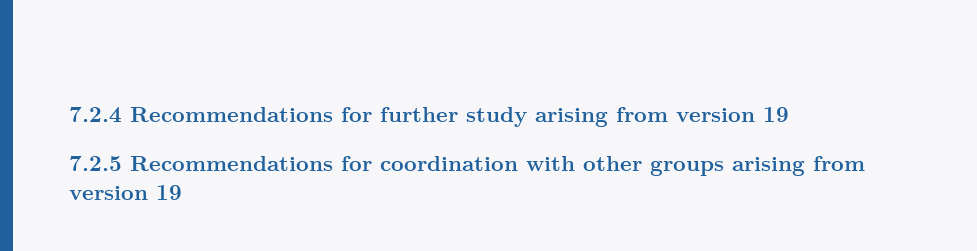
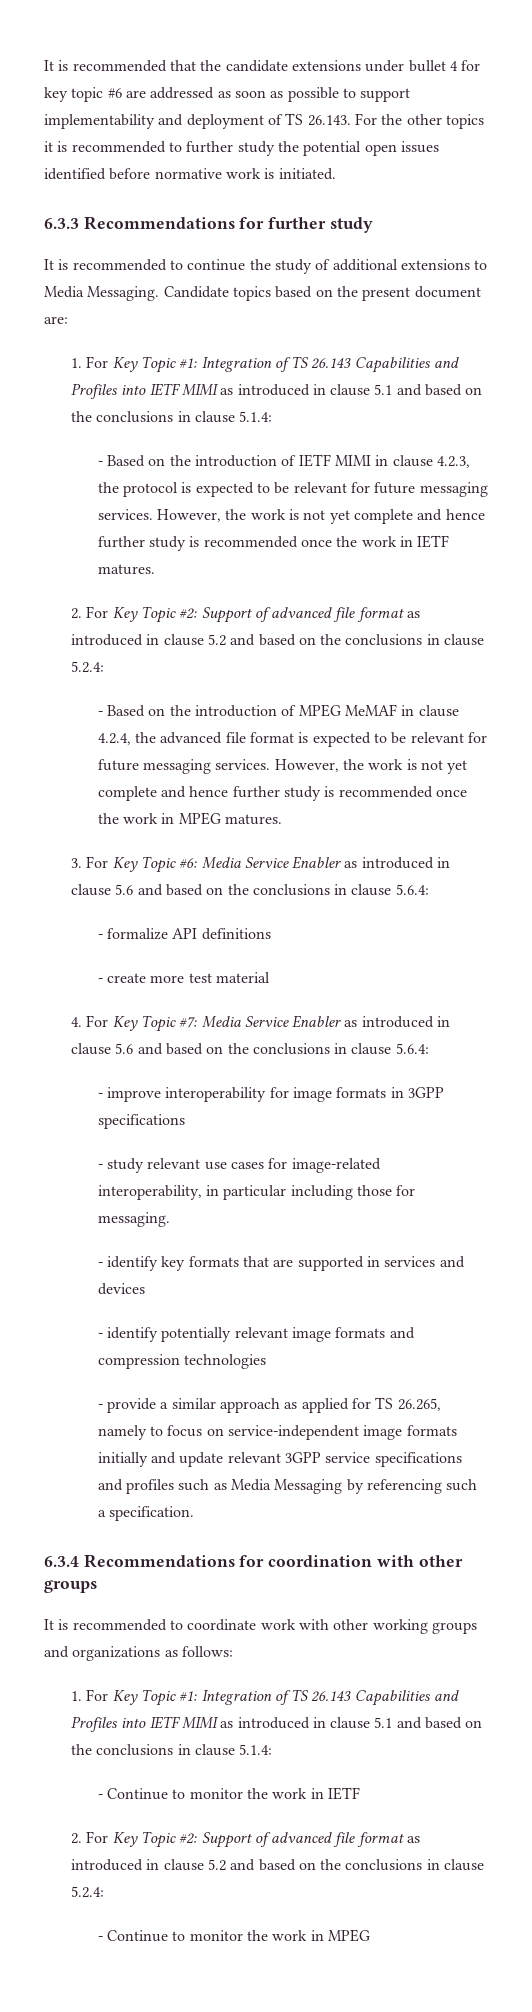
[69,107,789,127] [69,156,122,171] 7.2.4 Recommendations for further study arising from version 19 // 7.2.5 -> [44,60,481,72] [44,87,411,102] [44,113,484,129] [44,141,439,156] [44,168,336,180] [44,216,373,233] [44,259,488,274] [44,286,481,301] [44,316,68,324] [70,356,460,373] [70,383,483,399] [70,411,273,423] [97,454,470,468] [97,482,488,497] [97,509,485,524] [97,535,450,551] [97,564,155,575] [70,606,421,623] [70,634,485,646] [70,661,104,673] [97,704,459,717] [97,732,487,747] [97,759,468,774] [97,786,468,801] [97,812,283,825] [70,856,451,873] [70,884,429,896] [97,928,271,940] [97,972,271,983] [70,1015,451,1032] [70,1043,429,1055] [97,1087,445,1102] [97,1114,185,1129] [97,1158,381,1173] [97,1185,416,1200] [97,1212,170,1227] [97,1256,465,1271] [97,1283,145,1295] [97,1327,415,1342] [97,1354,267,1369] [97,1397,441,1413] [97,1425,457,1440] [97,1452,462,1467] [97,1479,478,1494] [97,1506,195,1521] [44,1556,79,1567] It is recommended that the candidate extensions under bullet 4 for key topic #6 are addressed as soon as possible to support implementability and deployment of TS 26.143. For the other topics it is recommended to further study the potential open issues identified before normative work is initiated. // 6.3.3 Recommendations for further study // It is recommended to continue the study of additional extensions to Media Messaging. Candidate topics based on the present document are: // 1. For Key Topic #1: Integration of TS 26.143 Capabilities and Profiles into IETF MIMI as introduced in clause 5.1 and based on the conclusions in clause 5.1.4: // - Based on the introduction of IETF MIMI in clause 4.2.3, the protocol is expected to be relevant for future messaging services. However, the work is not yet complete and hence further study is recommended once the work in IETF matures. // 2. For Key Topic #2: Support of advanced file format as introduced in clause 5.2 and based on the conclusions in clause 5.2.4: // - Based on the introduction of MPEG MeMAF in clause 4.2.4, the advanced file format is expected to be relevant for future messaging services. However, the work is not yet complete and hence further study is recommended once the work in MPEG matures. // 3. For Key Topic #6: Media Service Enabler as introduced in clause 5.6 and based on the conclusions in clause 5.6.4: // - formalize API definitions // - create more test material // 4. For Key Topic #7: Media Service Enabler as introduced in clause 5.6 and based on the conclusions in clause 5.6.4: // - improve interoperability for image formats in 3GPP specifications // - study relevant use cases for image-related interoperability, in particular including those for messaging. // - identify key formats that are supported in services and devices // - identify potentially relevant image formats and compression technologies // - provide a similar approach as applied for TS 26.265, namely to focus on service-independent image formats initially and update relevant 3GPP service specifications and profiles such as Media Messaging by referencing such a specification. // 6.3.4
[732,156,865,176] [69,185,182,200] arising from version 19 -> [44,1619,477,1634] [44,1646,233,1661] [70,1689,460,1706] [70,1716,483,1732] [70,1744,273,1756] [97,1787,361,1800] [70,1831,421,1848] [70,1859,485,1871] [70,1886,104,1898] [97,1929,371,1942] // It is recommended to coordinate work with other working groups and organizations as follows: // 1. For Key Topic #1: Integration of TS 26.143 Capabilities and Profiles into IETF MIMI as introduced in clause 5.1 and based on the conclusions in clause 5.1.4: // - Continue to monitor the work in IETF // 2. For Key Topic #2: Support of advanced file format as introduced in clause 5.2 and based on the conclusions in clause 5.2.4: // - Continue to monitor the work in MPEG

